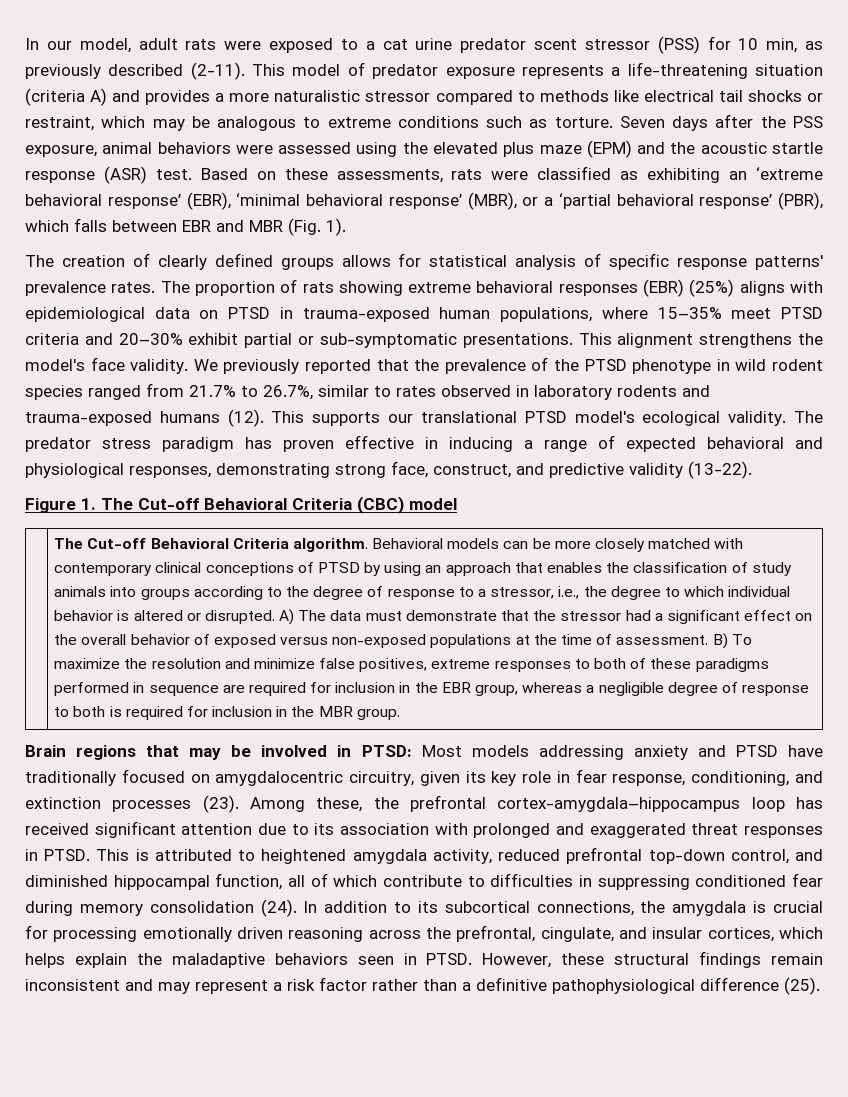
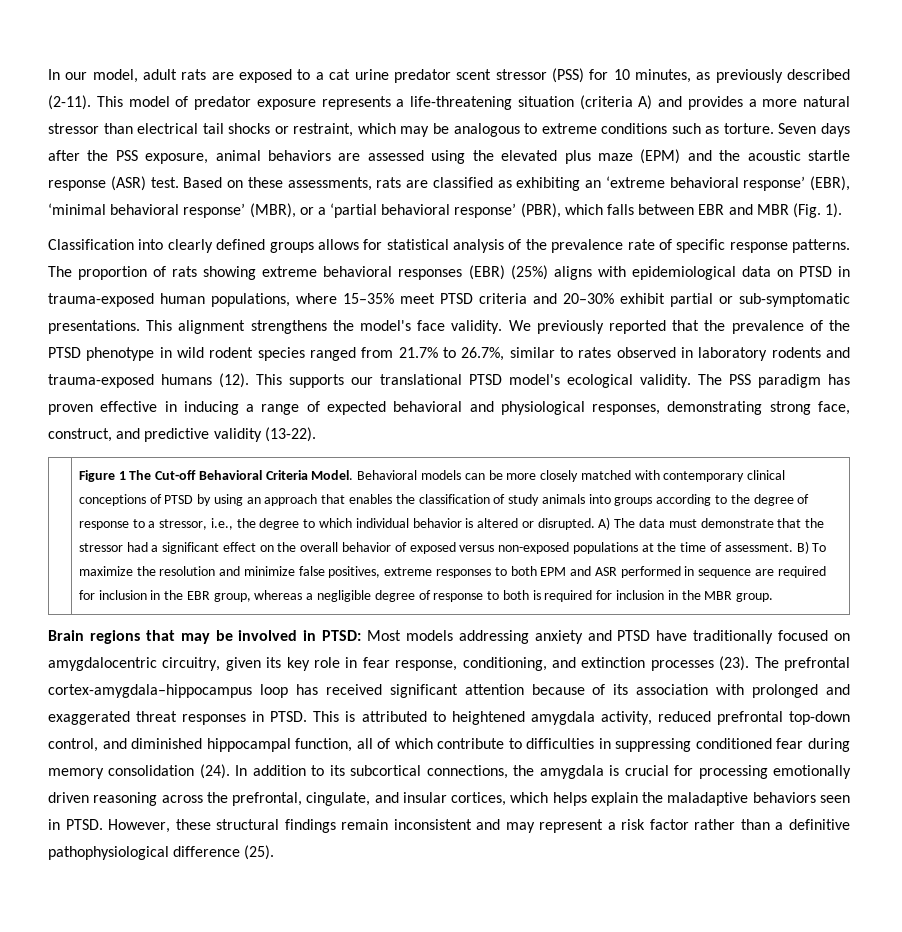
[224,41,262,50] were -> [211,72,234,80] are
[766,38,798,53] min, -> [634,69,691,83] minutes,
[274,90,639,105] naturalistic stressor compared to methods like -> [803,96,850,107] [48,123,133,134] natural stressor than
[235,145,273,154] were -> [338,153,361,161] are
[491,171,529,180] were -> [406,180,428,188] are
[25,253,150,267] The creation of -> [48,239,164,250] Classification into
[609,253,823,270] [25,281,156,296] specific response patterns' prevalence rates. -> [525,239,850,253] the prevalence rate of specific response patterns.
[25,437,151,452] predator stress -> [729,374,751,385] PSS
[25,496,457,514] [54,538,368,552] // Figure 1. The Cut-off Behavioral Criteria (CBC) model // | The Cut-off Behavioral Criteria algorithm. -> [78,470,354,482] // | Figure 1 The Cut-off Behavioral Criteria Model.
[630,658,769,672] of these paradigms -> [540,566,617,576] EPM and ASR
[250,797,399,812] Among these, the -> [754,657,779,668] The
[258,823,309,835] due to -> [531,684,606,695] because of

